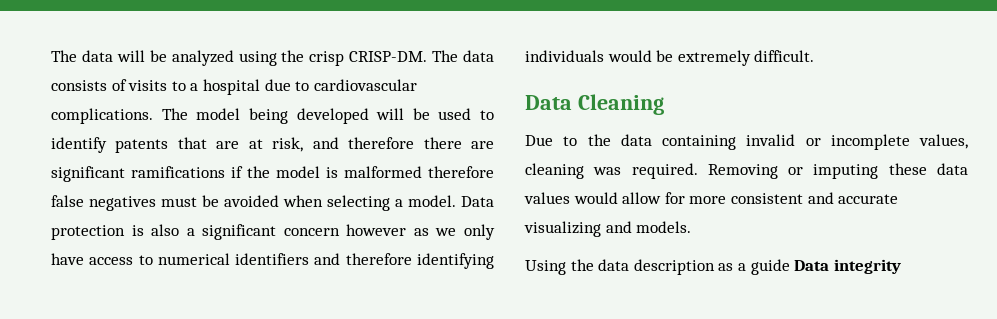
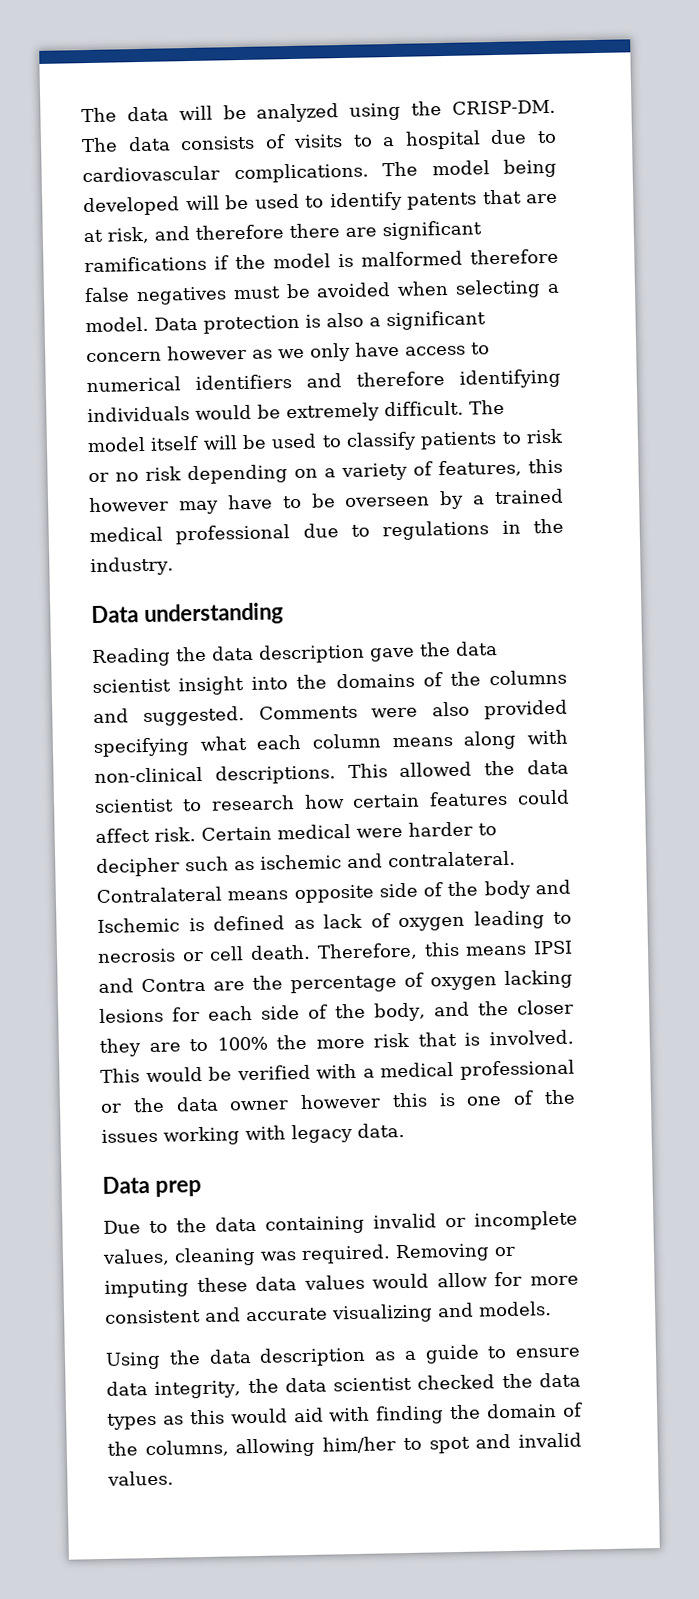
[309,51,345,66] crisp -> (443, 108) none
[525,94,664,115] // Data Cleaning -> [469,399,505,415] [87,428,564,453] [88,458,563,485] [89,488,564,515] [89,518,564,545] [90,556,174,577] [91,602,284,627] [91,641,498,668] [92,669,567,696] [93,699,568,727] [93,729,568,758] [94,759,569,785] [94,789,570,814] [95,821,497,844] [96,850,516,878] [96,879,571,904] [97,910,572,933] [97,940,573,963] [98,969,573,994] [99,999,574,1023] [99,1029,574,1057] [100,1059,575,1083] [100,1089,576,1113] [101,1122,405,1146] [102,1176,202,1197] The model itself will be used to classify patients to risk or no risk depending on a variety of features, this however may have to be overseen by a trained medical professional due to regulations in the industry. // Data understanding // Reading the data description gave the data scientist insight into the domains of the columns and suggested. Comments were also provided specifying what each column means along with non-clinical descriptions. This allowed the data scientist to research how certain features could affect risk. Certain medical were harder to decipher such as ischemic and contralateral. Contralateral means opposite side of the body and Ischemic is defined as lack of oxygen leading to necrosis or cell death. Therefore, this means IPSI and Contra are the percentage of oxygen lacking lesions for each side of the body, and the closer they are to 100% the more risk that is involved. This would be verified with a medical professional or the data owner however this is one of the issues working with legacy data. // Data prep
[794,259,901,274] Data integrity -> [487,1346,581,1359] [106,1372,581,1399] [107,1402,584,1430] [107,1432,582,1458] [107,1470,174,1486] to ensure data integrity, the data scientist checked the data types as this would aid with finding the domain of the columns, allowing him/her to spot and invalid values.

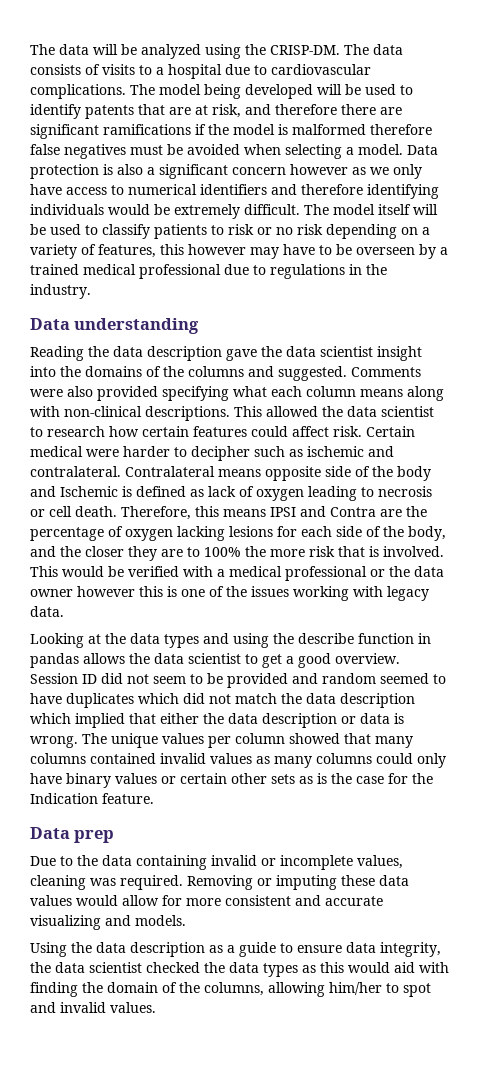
(405, 1130) none -> [30,633,431,648] [30,653,400,668] [30,673,446,688] [30,693,415,708] [30,713,404,728] [30,733,413,748] [30,753,446,768] [30,773,433,788] [30,793,154,804] // Looking at the data types and using the describe function in pandas allows the data scientist to get a good overview. Session ID did not seem to be provided and random seemed to have duplicates which did not match the data description which implied that either the data description or data is wrong. The unique values per column showed that many columns contained invalid values as many columns could only have binary values or certain other sets as is the case for the Indication feature.

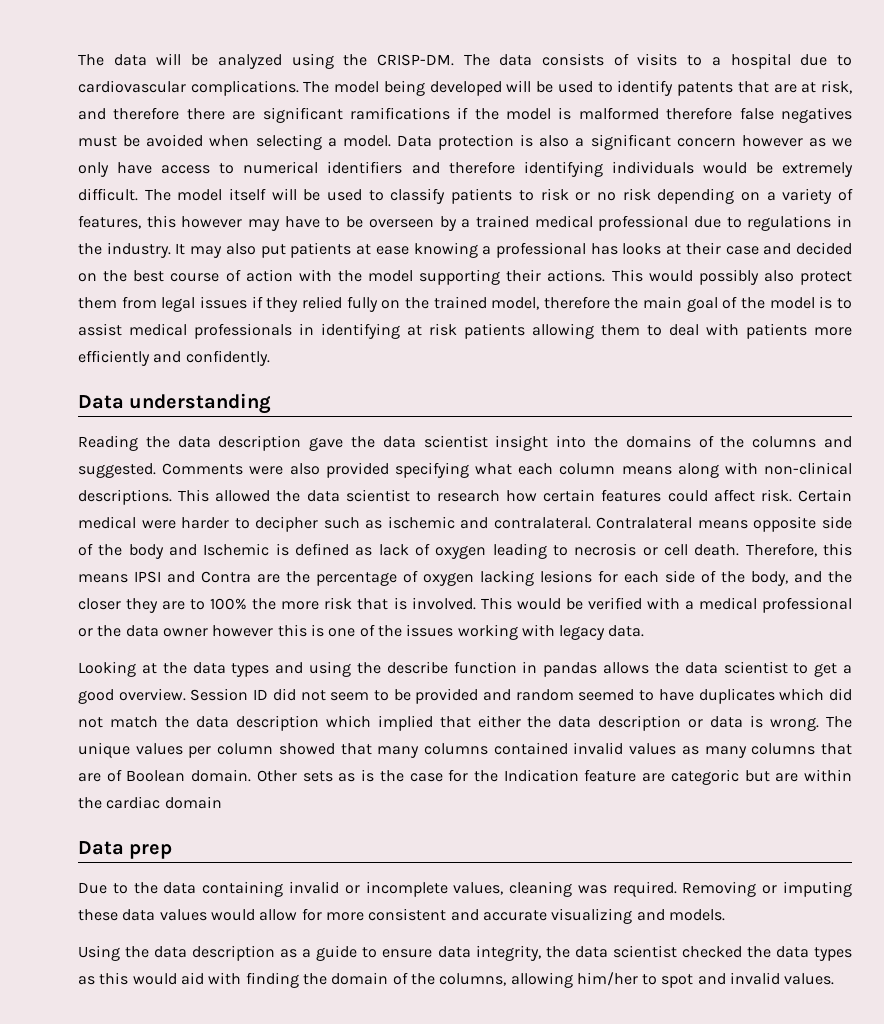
(91, 291) none -> [175,242,852,258] [78,269,852,285] [78,296,852,312] [78,323,852,339] [78,350,270,366] It may also put patients at ease knowing a professional has looks at their case and decided on the best course of action with the model supporting their actions. This would possibly also protect them from legal issues if they relied fully on the trained model, therefore the main goal of the model is to assist medical professionals in identifying at risk patients allowing them to deal with patients more efficiently and confidently.
[376,753,446,768] [30,773,267,788] could only have binary values or certain other -> [820,743,852,755] [78,769,297,782] that are of Boolean domain. Other
[102,793,154,804] feature. -> [584,769,852,785] [78,796,222,809] feature are categoric but are within the cardiac domain

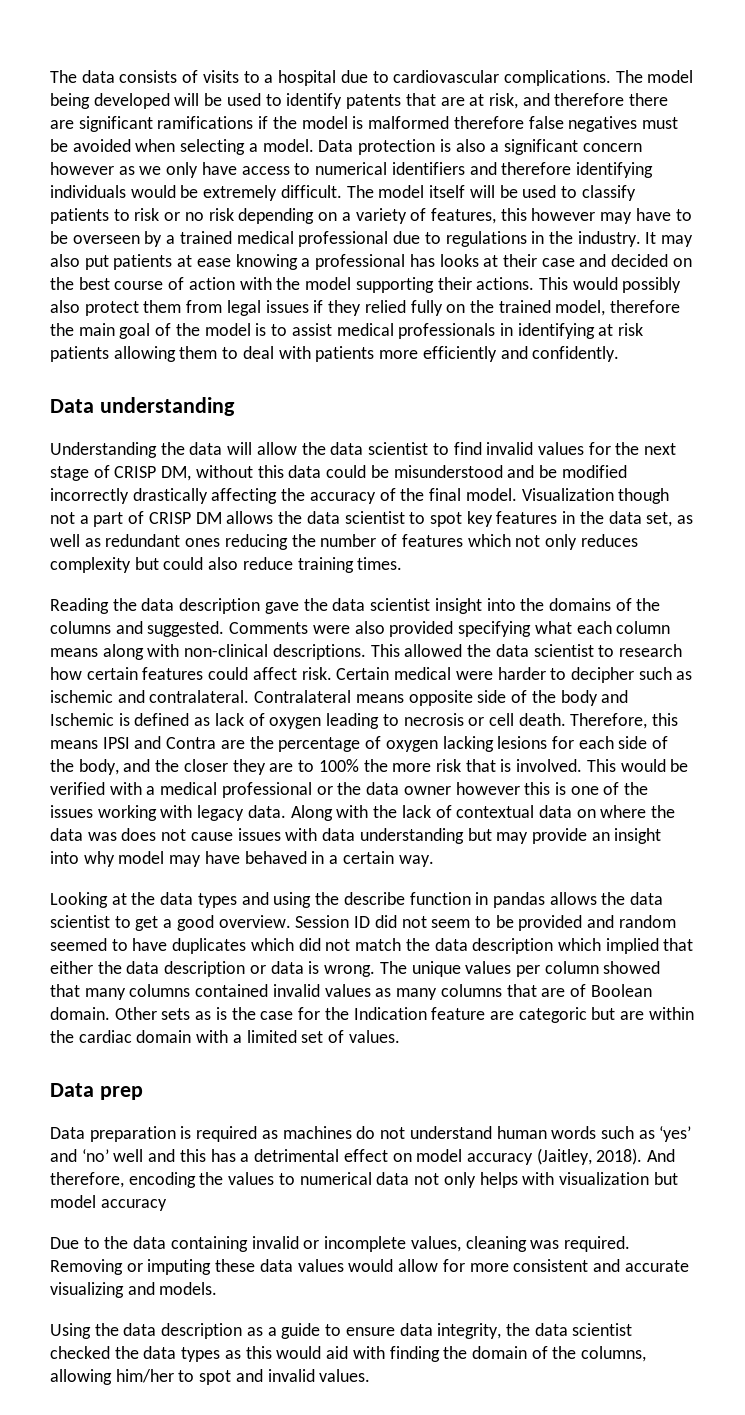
[78,53,533,69] The data will be analyzed using the CRISP-DM. The data -> [50,70,115,83] The data
(272, 403) none -> [50,442,677,458] [50,465,627,481] [50,488,670,504] [50,511,694,527] [50,534,638,550] [50,557,403,573] // Understanding the data will allow the data scientist to find invalid values for the next stage of CRISP DM, without this data could be misunderstood and be modified incorrectly drastically affecting the accuracy of the final model. Visualization though not a part of CRISP DM allows the data scientist to spot key features in the data set, as well as redundant ones reducing the number of features which not only reduces complexity but could also reduce training times.
(645, 631) none -> [290,805,676,821] [50,828,662,844] [50,851,434,867] Along with the lack of contextual data on where the data was does not cause issues with data understanding but may provide an insight into why model may have behaved in a certain way.
[78,841,173,859] // Data prep -> [196,1030,400,1043] [50,1083,143,1100] [50,1126,692,1142] [50,1148,676,1165] [50,1172,678,1188] [50,1195,167,1211] with a limited set of values. // Data prep // Data preparation is required as machines do not understand human words such as ‘yes’ and ‘no’ well and this has a detrimental effect on model accuracy (Jaitley, 2018). And therefore, encoding the values to numerical data not only helps with visualization but model accuracy

